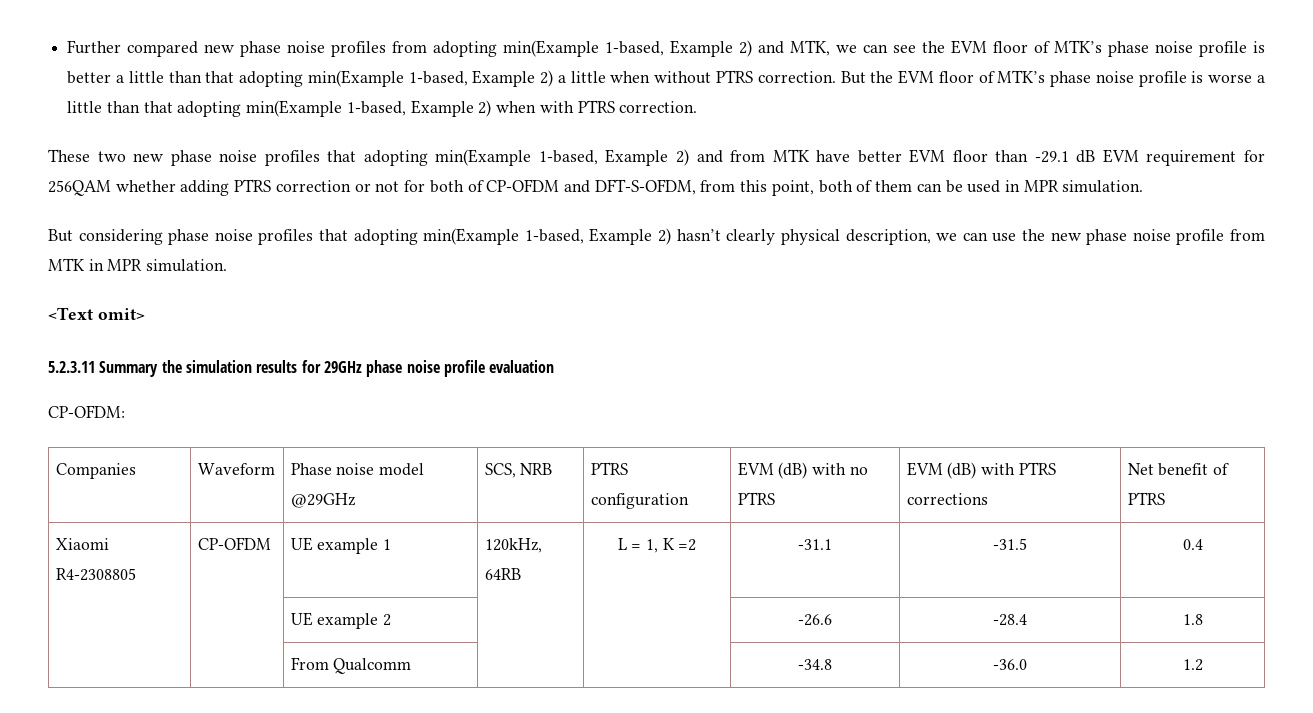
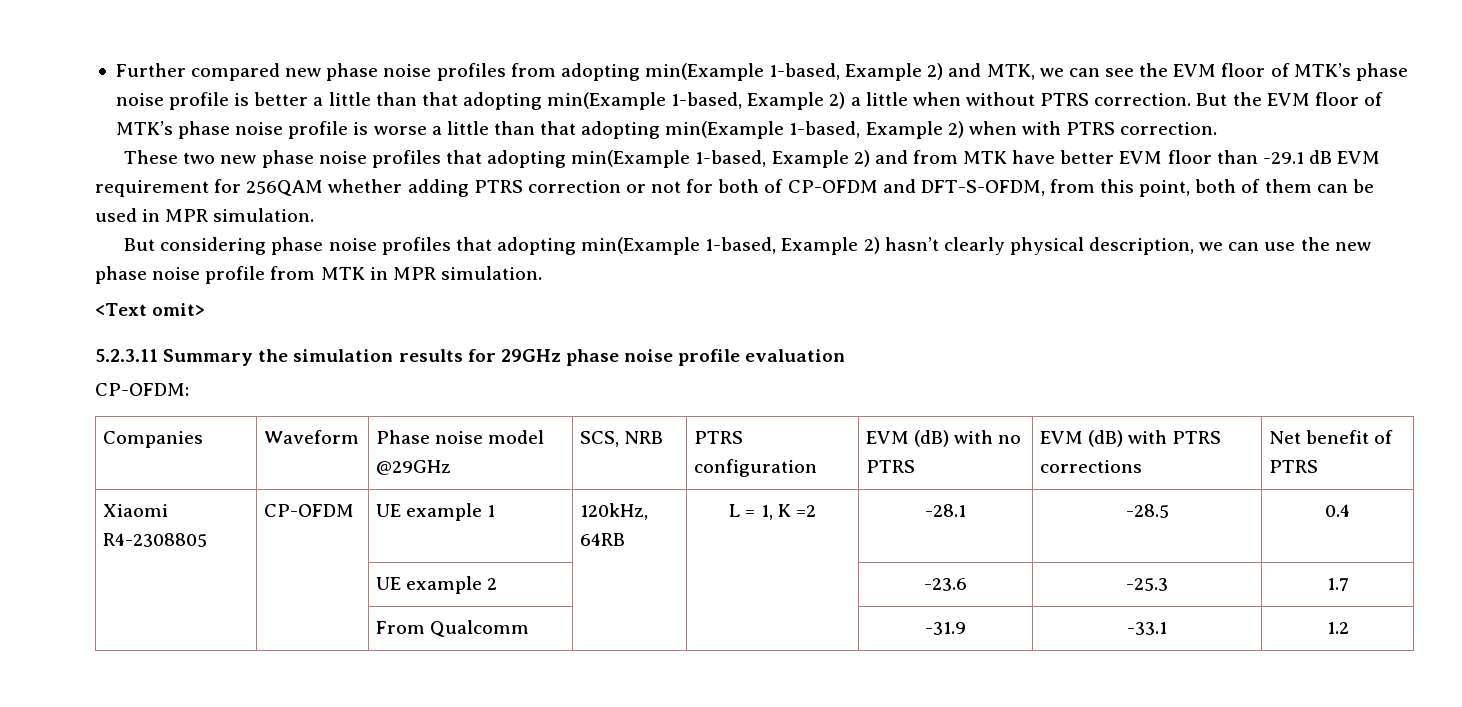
[798,539,832,550] [993,538,1027,550] -31.1 | -31.5 -> [925,504,966,517] [1125,504,1169,518] -28.1 | -28.5
[798,614,832,626] [993,614,1027,626] [1182,614,1203,625] -26.6 | -28.4 | 1.8 -> [924,578,967,591] [1126,578,1168,591] [1326,578,1349,591] -23.6 | -25.3 | 1.7
[798,659,832,670] [993,659,1027,670] -34.8 | -36.0 -> [925,622,966,635] [1127,622,1167,635] -31.9 | -33.1

